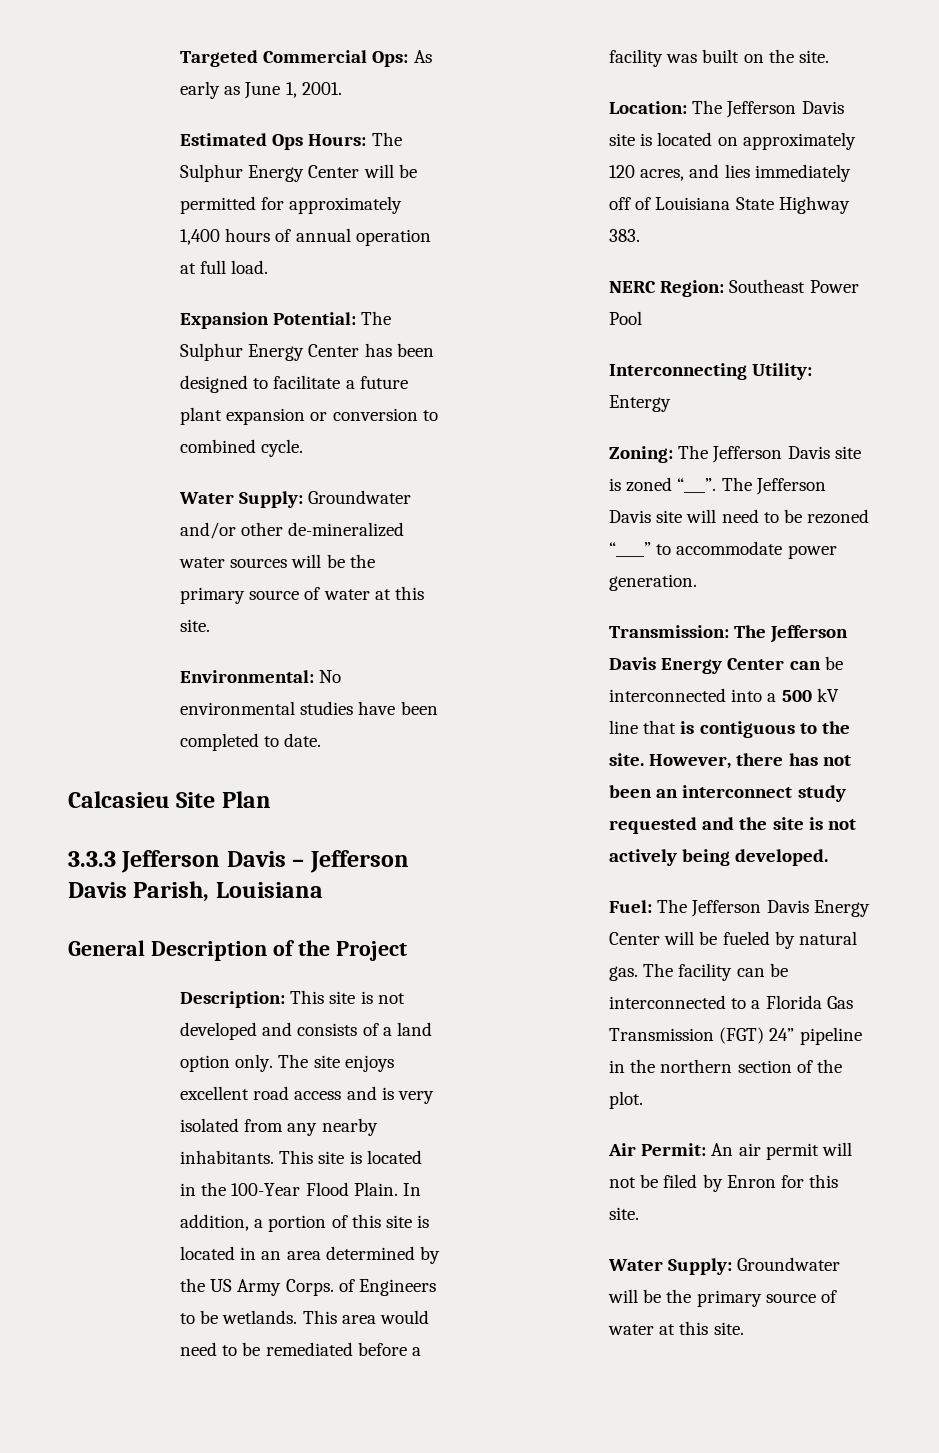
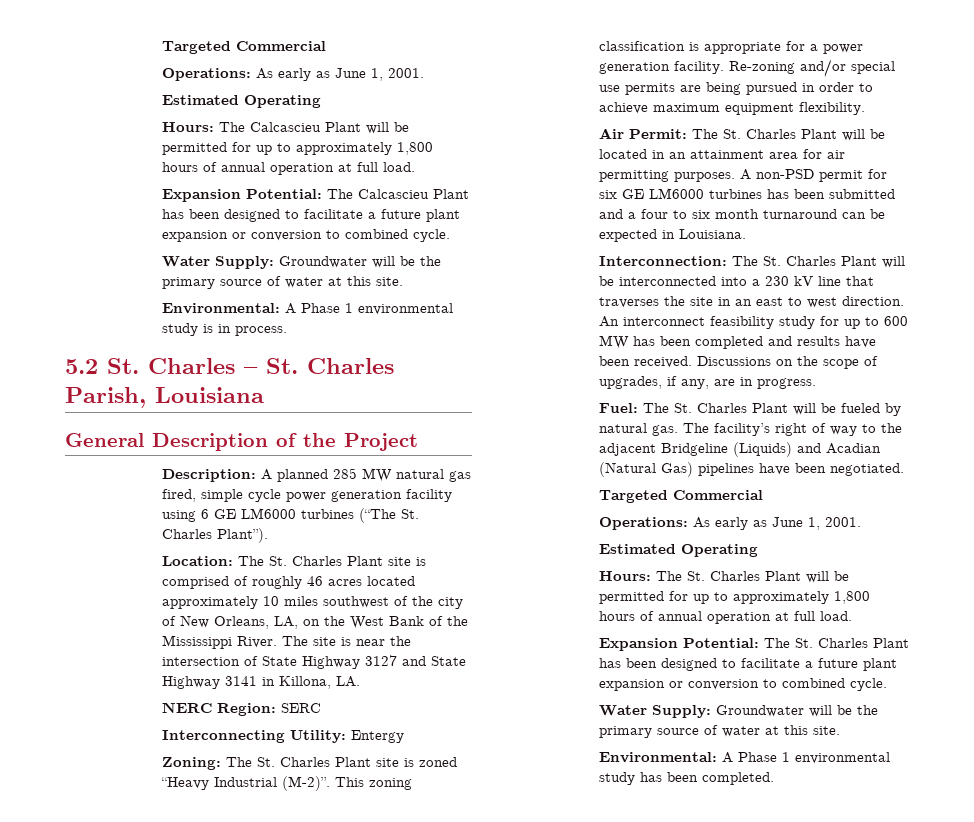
[180,50,432,67] [180,81,342,99] [180,132,402,150] [180,164,417,182] [180,196,403,214] [180,229,221,245] Targeted Commercial Ops: As early as June 1, 2001. // Estimated Ops Hours: The Sulphur Energy Center will be permitted for approximately 1,400 -> [161,41,326,54] [161,68,424,81] [161,95,321,108] [161,122,409,134] [161,142,433,155] Targeted Commercial // Operations: As early as June 1, 2001. // Estimated Operating // Hours: The Calcascieu Plant will be permitted for up to approximately 1,800
[180,343,360,361] Sulphur Energy Center -> [357,189,469,199] Calcascieu Plant
[180,522,405,539] [179,557,288,568] and/or other de-mineralized water sources -> (367, 262) none
[319,670,342,683] [180,701,438,715] [180,733,322,751] [68,791,271,808] [68,850,409,873] [68,882,127,898] No environmental studies have been completed to date. // Calcasieu Site Plan // 3.3.3 Jefferson Davis – Jefferson Davis -> [284,303,453,315] [161,323,287,336] [65,358,394,374] A Phase 1 environmental study is in process. // 5.2 St. Charles – St. Charles
[290,990,405,1004] [180,1022,432,1040] [180,1054,394,1072] [180,1086,434,1104] [180,1118,378,1136] [180,1150,422,1164] [180,1182,421,1196] [180,1214,429,1232] [180,1246,440,1264] [180,1278,436,1296] [180,1310,429,1324] [180,1342,421,1356] [609,49,829,67] [609,100,844,118] [609,132,856,150] [609,164,851,182] [609,196,850,214] [609,229,641,242] This site is not developed and consists of a land option only. The site enjoys excellent road access and is very isolated from any nearby inhabitants. This site is located in the 100-Year Flood Plain. In addition, a portion of this site is located in an area determined by the US Army Corps. of Engineers to be wetlands. This area would need to be remediated before a facility was built on the site. // Location: The Jefferson Davis site is located on approximately 120 acres, and lies immediately off of Louisiana State Highway 383. -> [260,468,471,482] [161,489,452,502] [161,508,419,523] [161,528,268,543] [161,556,426,566] [161,576,415,589] [161,596,463,609] [161,615,468,629] [161,635,411,649] [161,655,466,669] [161,676,360,689] A planned 285 MW natural gas fired, simple cycle power generation facility using 6 GE LM6000 turbines (“The St. Charles Plant”). // Location: The St. Charles Plant site is comprised of roughly 46 acres located approximately 10 miles southwest of the city of New Orleans, LA, on the West Bank of the Mississippi River. The site is near the intersection of State Highway 3127 and State Highway 3141 in Killona, LA.
[729,279,859,293] [609,311,643,325] Southeast Power Pool -> [280,703,321,713] SERC
[712,446,861,463] [609,477,826,495] [609,509,869,524] [609,541,837,559] [609,574,698,591] [609,625,849,643] [609,657,821,674] Jefferson Davis site is zoned “___”. The Jefferson Davis site will need to be rezoned “____” to accommodate power generation. // Transmission: The Jefferson Davis Energy Center can -> [256,757,457,767] [160,776,412,791] [598,41,863,54] [598,59,895,77] [598,82,873,95] [598,102,865,115] [598,128,885,141] [598,149,845,159] [598,169,887,182] [598,188,895,199] [598,209,885,219] [598,229,746,242] [598,256,905,268] St. Charles Plant site is zoned “Heavy Industrial (M-2)”. This zoning classification is appropriate for a power generation facility. Re-zoning and/or special use permits are being pursued in order to achieve maximum equipment flexibility. // Air Permit: The St. Charles Plant will be located in an attainment area for air permitting purposes. A non-PSD permit for six GE LM6000 turbines has been submitted and a four to six month turnaround can be expected in Louisiana. // Interconnection: The St. Charles Plant will
[781,690,812,702] 500 -> [764,276,789,286] 230
[680,721,850,738] [609,753,851,769] [609,785,846,802] [609,817,856,834] [609,849,829,866] [609,899,870,917] [609,932,661,945] is contiguous to the site. However, there has not been an interconnect study requested and the site is not actively being developed. // Fuel: The Jefferson Davis Energy Center -> [598,296,904,308] [598,316,908,329] [598,335,876,349] [598,356,878,369] [598,376,816,389] [598,403,788,413] traverses the site in an east to west direction. An interconnect feasibility study for up to 600 MW has been completed and results have been received. Discussions on the scope of upgrades, if any, are in progress. // Fuel: The St. Charles Plant
[678,963,788,981] [609,995,853,1009] [609,1027,862,1045] [609,1059,842,1073] [609,1091,644,1109] [608,1142,852,1160] [609,1174,838,1192] [609,1207,640,1220] facility can be interconnected to a Florida Gas Transmission (FGT) 24” pipeline in the northern section of the plot. // Air Permit: An air permit will not be filed by Enron for this site. -> [713,423,902,436] [598,442,881,457] [598,462,904,477] [598,490,763,503] [598,517,861,530] [598,544,758,557] [598,571,849,583] [598,591,870,604] [598,611,852,624] [598,638,909,651] [598,658,897,671] [598,678,887,691] facility’s right of way to the adjacent Bridgeline (Liquids) and Acadian (Natural Gas) pipelines have been negotiated. // Targeted Commercial // Operations: As early as June 1, 2001. // Estimated Operating // Hours: The St. Charles Plant will be permitted for up to approximately 1,800 hours of annual operation at full load. // Expansion Potential: The St. Charles Plant has been designed to facilitate a future plant expansion or conversion to combined cycle.
(744, 1328) none -> [598,752,890,764] [598,772,774,785] // Environmental: A Phase 1 environmental study has been completed.

